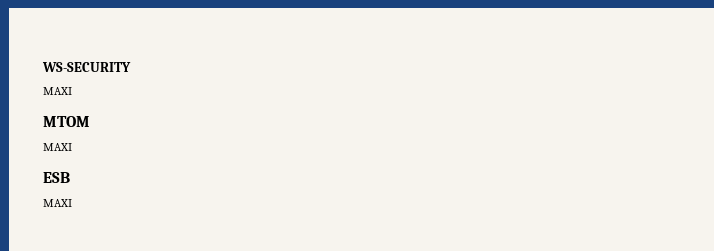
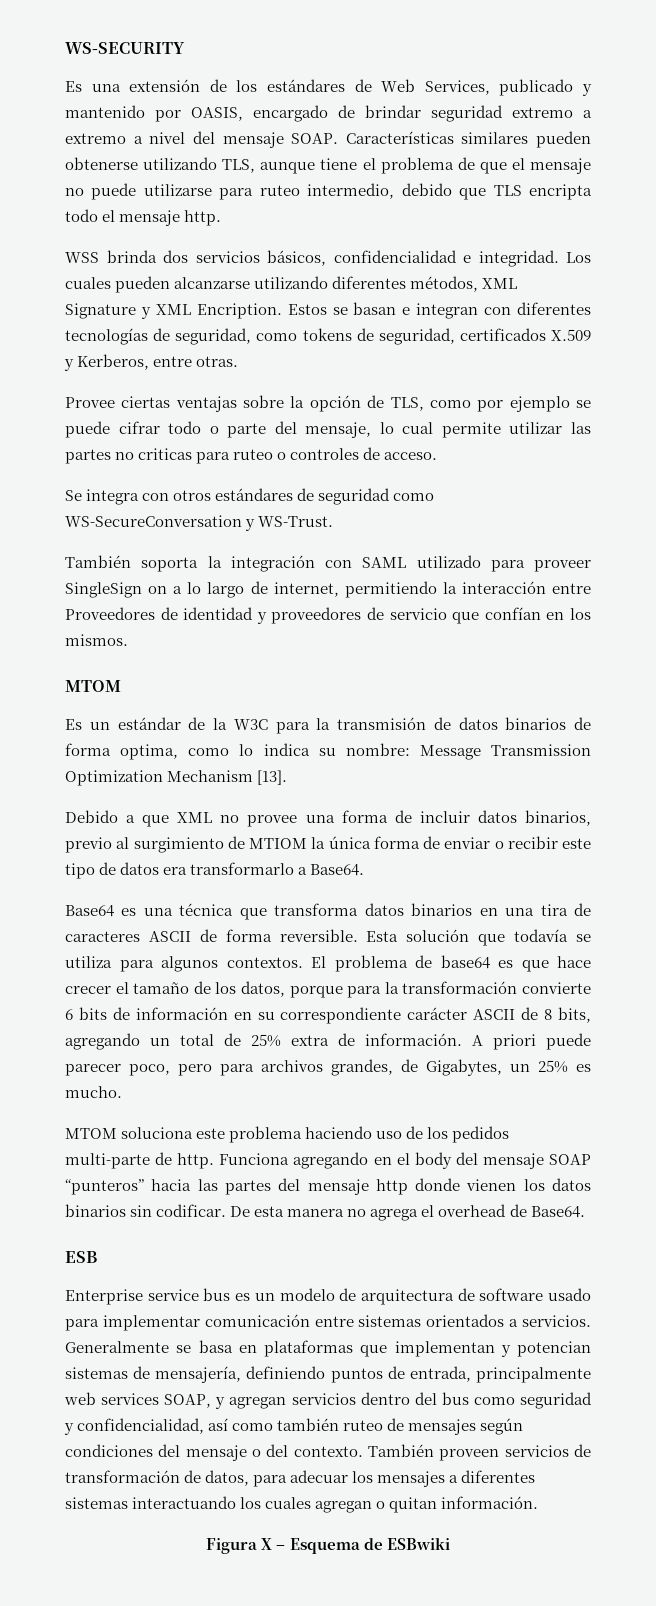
[43,87,72,95] [43,116,90,127] [43,143,72,151] [43,172,70,183] [43,199,72,207] MAXI // MTOM // MAXI // ESB // MAXI -> [65,79,593,96] [65,105,592,122] [65,131,591,148] [65,157,592,174] [65,183,593,200] [65,209,222,226] [65,250,591,267] [65,276,518,293] [65,302,591,319] [65,328,591,345] [64,354,239,371] [65,395,592,412] [65,421,592,438] [65,447,438,464] [65,488,435,505] [65,515,334,531] [65,555,591,572] [65,581,591,598] [65,607,592,624] [65,634,128,646] [65,680,121,692] [65,717,591,734] [65,743,591,760] [65,770,288,786] [65,810,592,827] [65,836,591,853] [65,862,365,879] [65,903,591,920] [65,929,592,946] [65,955,591,972] [65,981,592,998] [65,1007,592,1024] [65,1033,591,1050] [65,1059,591,1076] [65,1086,122,1098] [65,1126,510,1143] [65,1152,592,1169] [65,1178,591,1195] [65,1204,585,1221] [65,1251,97,1263] [65,1288,591,1305] [65,1314,591,1331] [65,1340,591,1357] [65,1366,592,1383] [64,1392,593,1409] [64,1418,524,1435] [65,1444,591,1461] [65,1470,536,1487] [65,1496,539,1513] [206,1537,450,1554] Es una extensión de los estándares de Web Services, publicado y mantenido por OASIS, encargado de brindar seguridad extremo a extremo a nivel del mensaje SOAP. Características similares pueden obtenerse utilizando TLS, aunque tiene el problema de que el mensaje no puede utilizarse para ruteo intermedio, debido que TLS encripta todo el mensaje http. // WSS brinda dos servicios básicos, confidencialidad e integridad. Los cuales pueden alcanzarse utilizando diferentes métodos, XML Signature y XML Encription. Estos se basan e integran con diferentes tecnologías de seguridad, como tokens de seguridad, certificados X.509 y Kerberos, entre otras. // Provee ciertas ventajas sobre la opción de TLS, como por ejemplo se puede cifrar todo o parte del mensaje, lo cual permite utilizar las partes no criticas para ruteo o controles de acceso. // Se integra con otros estándares de seguridad como WS-SecureConversation y WS-Trust. // También soporta la integración con SAML utilizado para proveer SingleSign on a lo largo de internet, permitiendo la interacción entre Proveedores de identidad y proveedores de servicio que confían en los mismos. // MTOM // Es un estándar de la W3C para la transmisión de datos binarios de forma optima, como lo indica su nombre: Message Transmission Optimization Mechanism [13]. // Debido a que XML no provee una forma de incluir datos binarios, previo al surgimiento de MTIOM la única forma de enviar o recibir este tipo de datos era transformarlo a Base64. // Base64 es una técnica que transforma datos binarios en una tira de caracteres ASCII de forma reversible. Esta solución que todavía se utiliza para algunos contextos. El problema de base64 es que hace crecer el tamaño de los datos, porque para la transformación convierte 6 bits de información en su correspondiente carácter ASCII de 8 bits, agregando un total de 25% extra de información. A priori puede parecer poco, pero para archivos grandes, de Gigabytes, un 25% es mucho. // MTOM soluciona este problema haciendo uso de los pedidos multi-parte de http. Funciona agregando en el body del mensaje SOAP “punteros” hacia las partes del mensaje http donde vienen los datos binarios sin codificar. De esta manera no agrega el overhead de Base64. // ESB // Enterprise service bus es un modelo de arquitectura de software usado para implementar comunicación entre sistemas orientados a servicios. Generalmente se basa en plataformas que implementan y potencian sistemas de mensajería, definiendo puntos de entrada, principalmente web services SOAP, y agregan servicios dentro del bus como seguridad y confidencialidad, así como también ruteo de mensajes según condiciones del mensaje o del contexto. También proveen servicios de transformación de datos, para adecuar los mensajes a diferentes sistemas interactuando los cuales agregan o quitan información. // Figura X – Esquema de ESBwiki

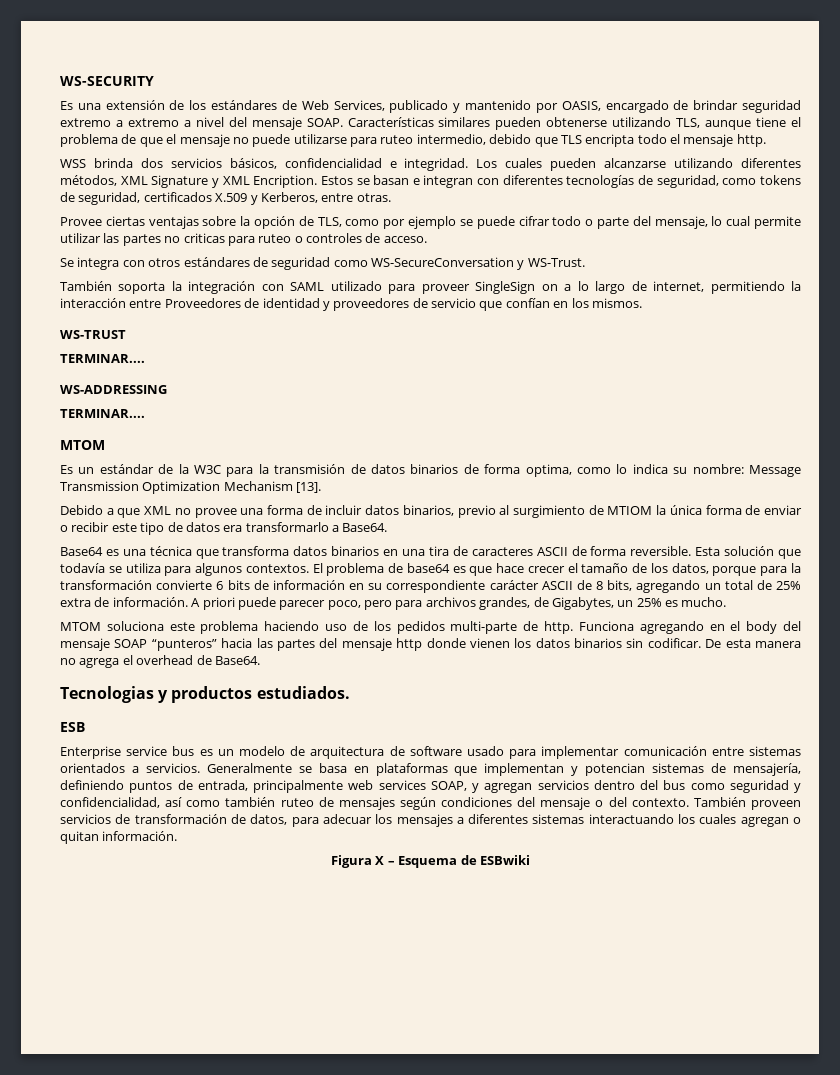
(128, 640) none -> [60,330,126,339] [60,354,145,363] [60,385,167,394] [60,409,145,418] // WS-TRUST // TERMINAR.... // WS-ADDRESSING // TERMINAR....
(585, 1212) none -> [60,686,350,703] // Tecnologias y productos estudiados.

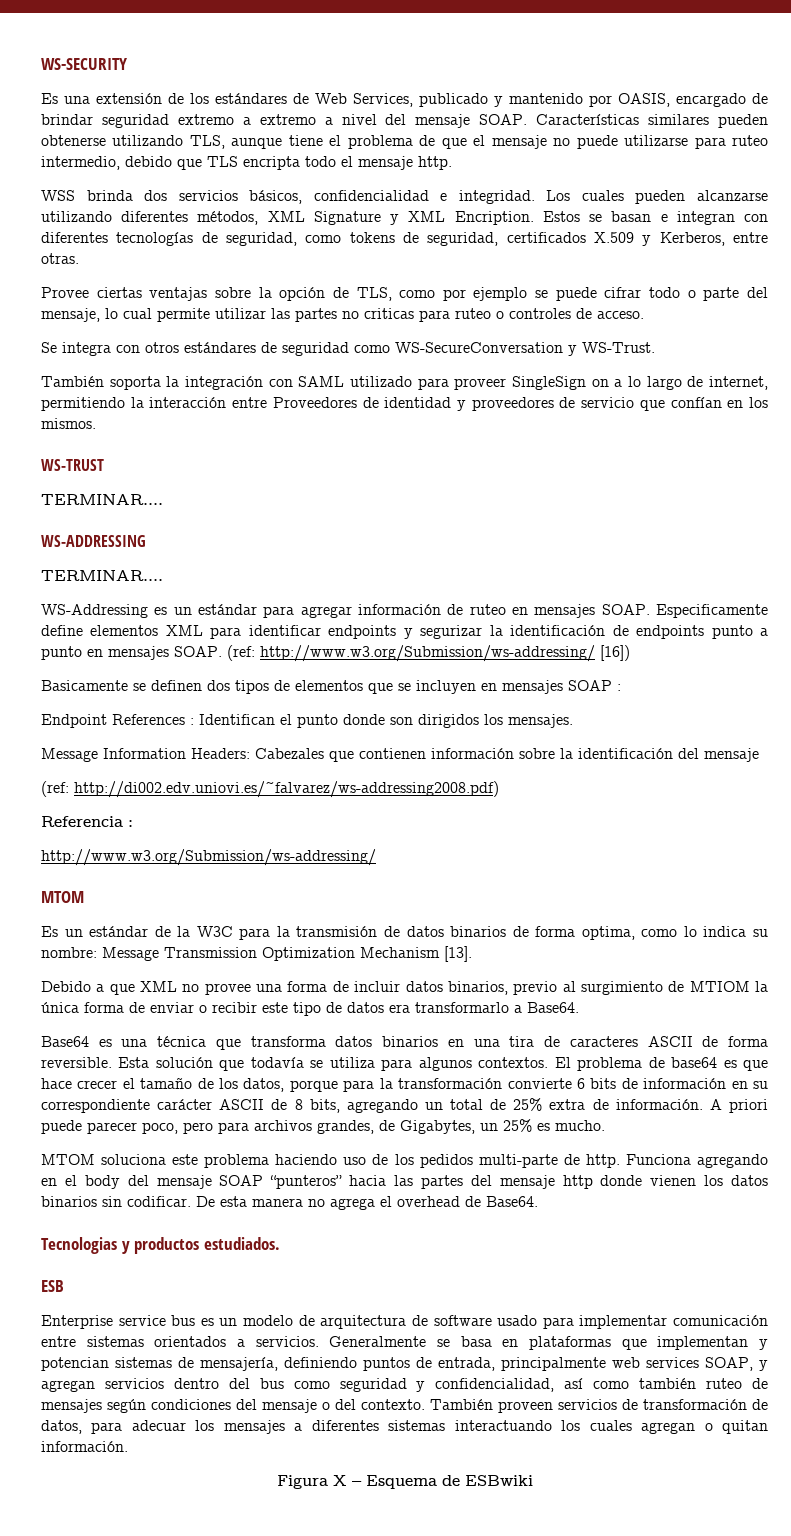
(145, 413) none -> [41,604,768,618] [41,625,768,639] [41,645,630,662] [41,680,621,694] [41,714,573,728] [41,748,759,762] [41,781,499,798] [41,816,133,827] [41,849,376,866] // WS-Addressing es un estándar para agregar información de ruteo en mensajes SOAP. Especificamente define elementos XML para identificar endpoints y segurizar la identificación de endpoints punto a punto en mensajes SOAP. (ref: http://www.w3.org/Submission/ws-addressing/ [16]) // Basicamente se definen dos tipos de elementos que se incluyen en mensajes SOAP : // Endpoint References : Identifican el punto donde son dirigidos los mensajes. // Message Information Headers: Cabezales que contienen información sobre la identificación del mensaje // (ref: http://di002.edv.uniovi.es/~falvarez/ws-addressing2008.pdf) // Referencia : // http://www.w3.org/Submission/ws-addressing/

